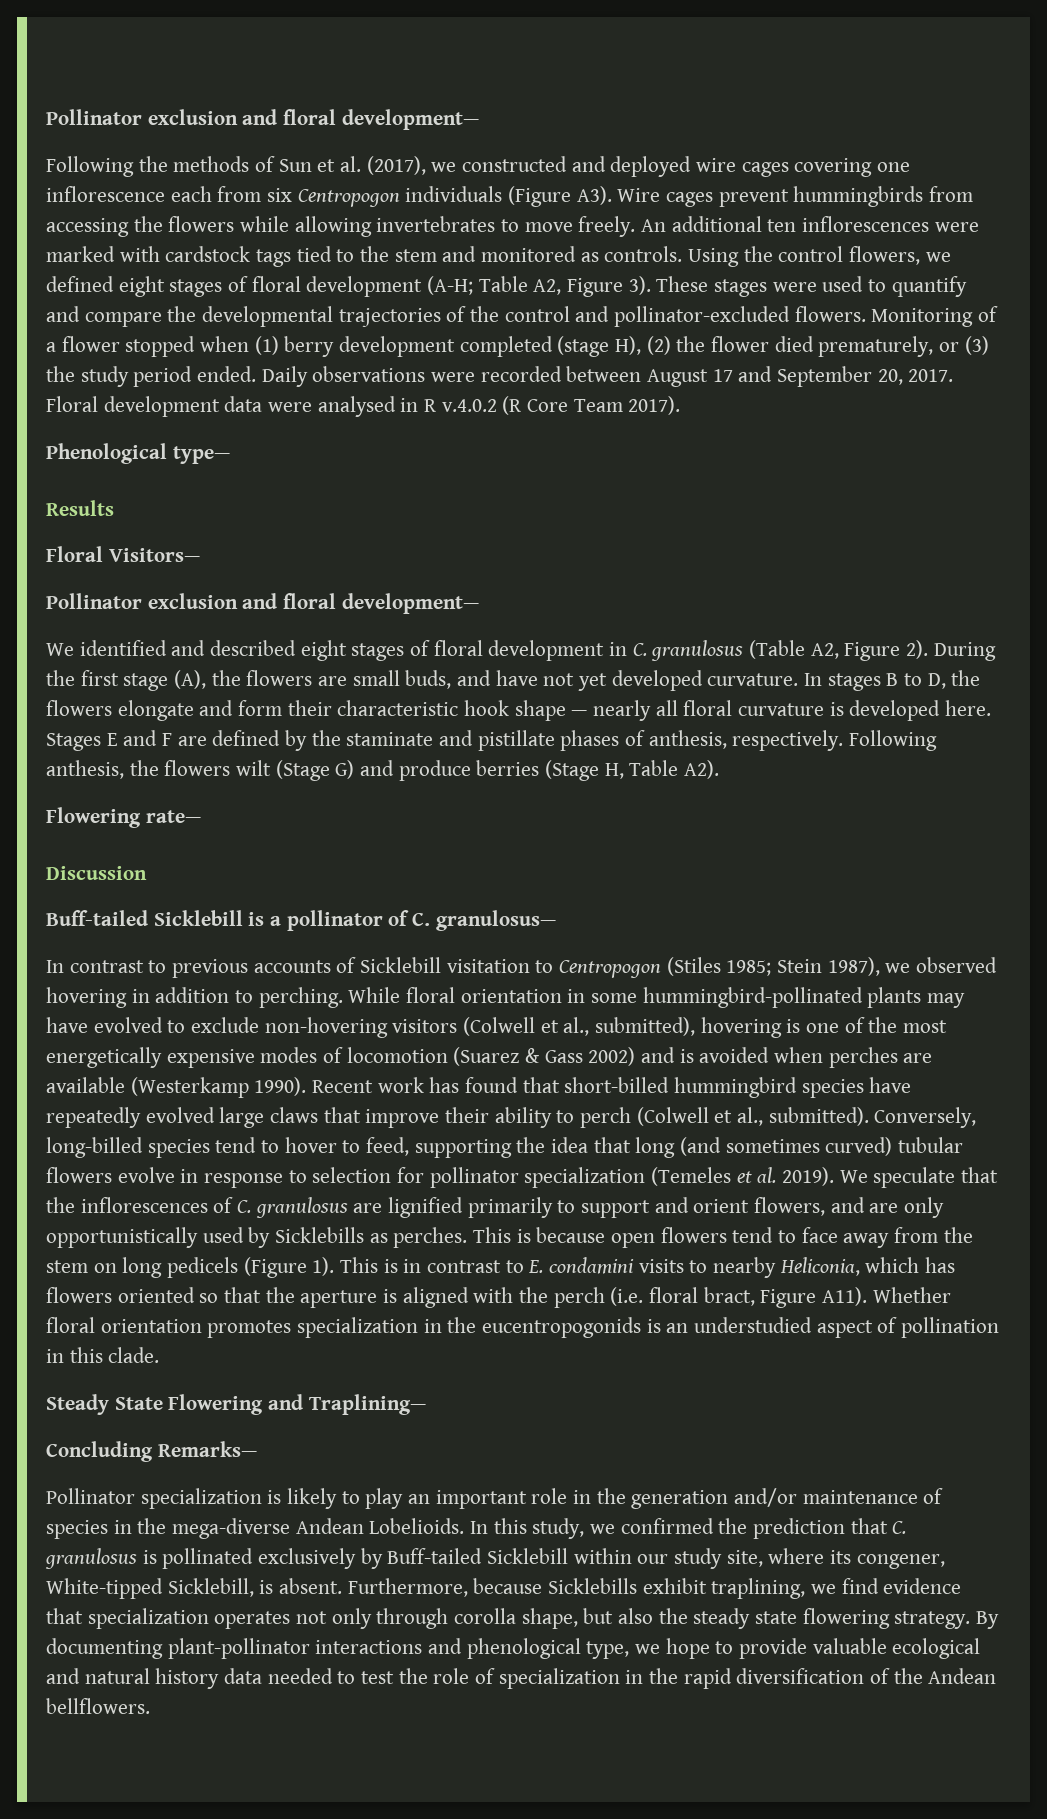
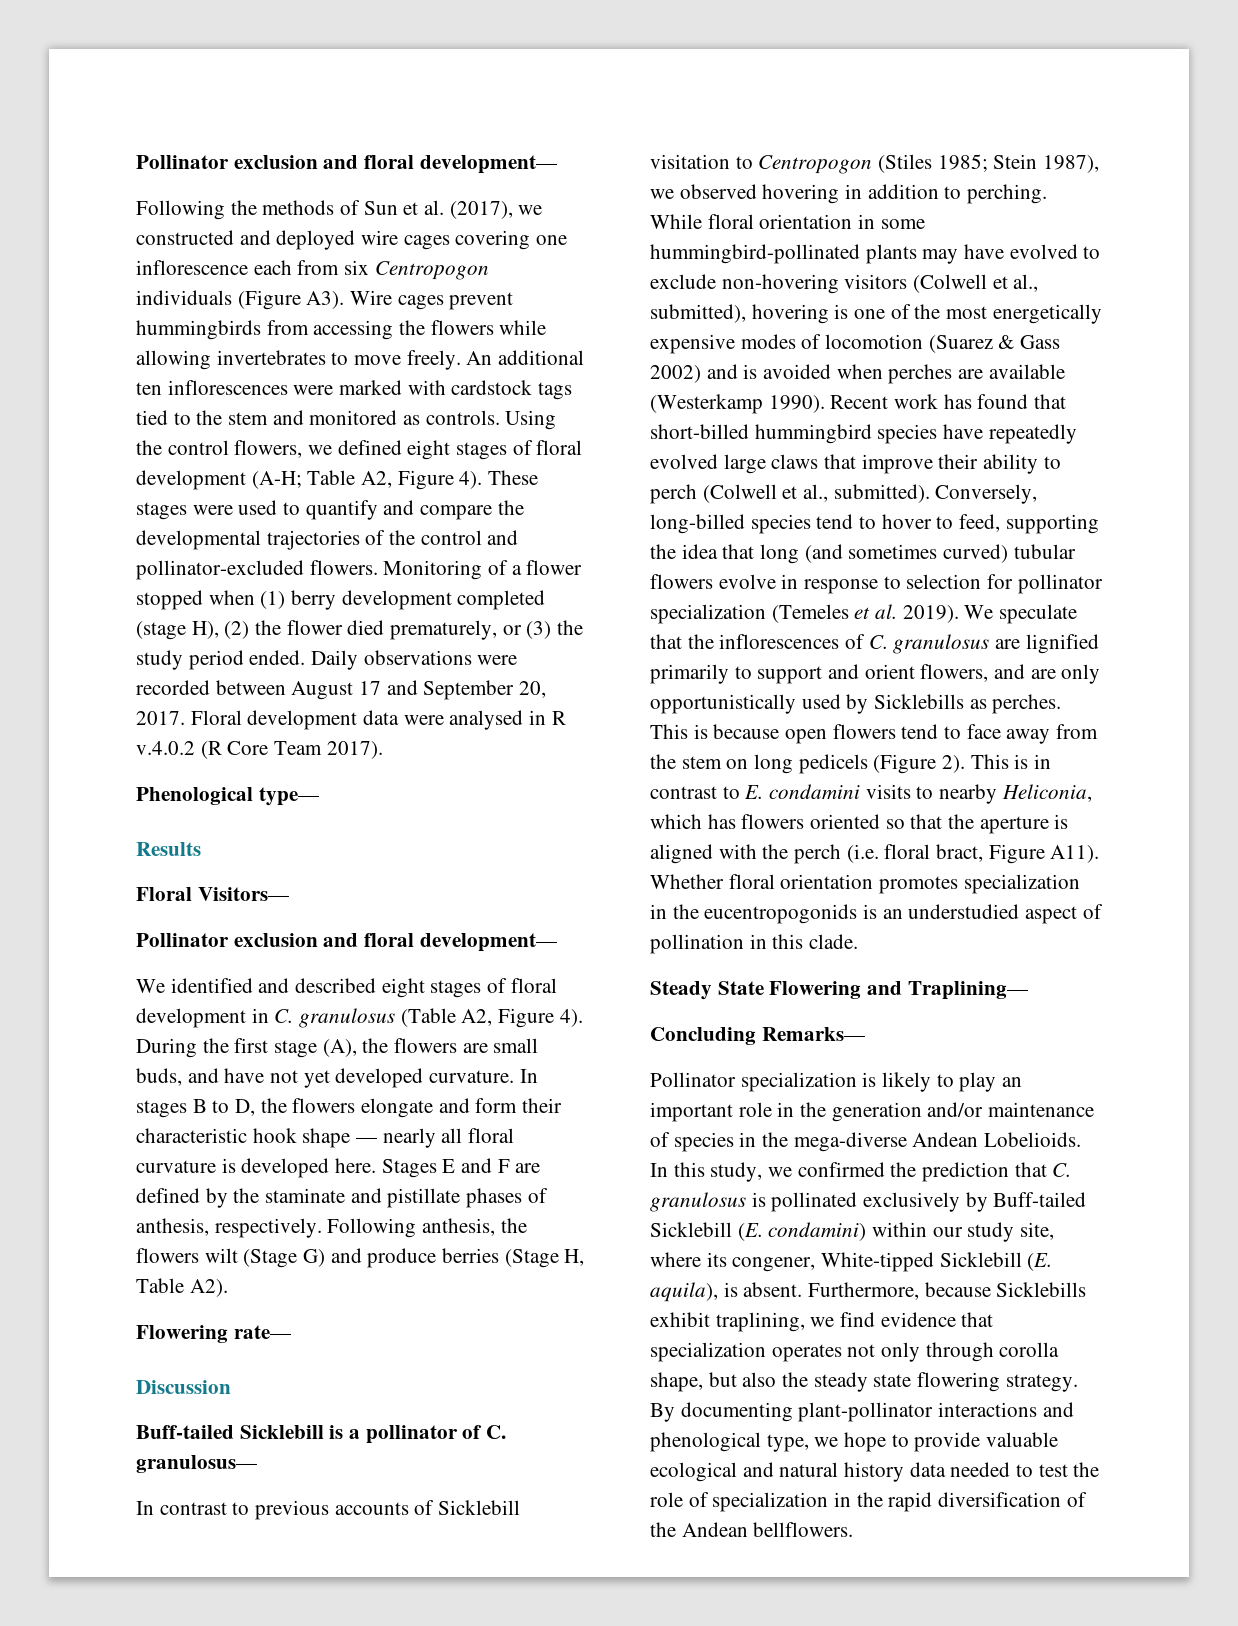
[628,276,651,295] 3). -> [459,471,483,489] 4).
[906,640,929,659] 2). -> [559,1009,583,1027] 4).
[312,1257,335,1276] 1). -> [942,755,966,773] 2).
(569, 1556) none -> [737,1222,867,1241] (E. condamini)
[167,1578,254,1597] Sicklebill, -> [939,1252,1053,1271] [650,1282,718,1302] Sicklebill (E. aquila),

